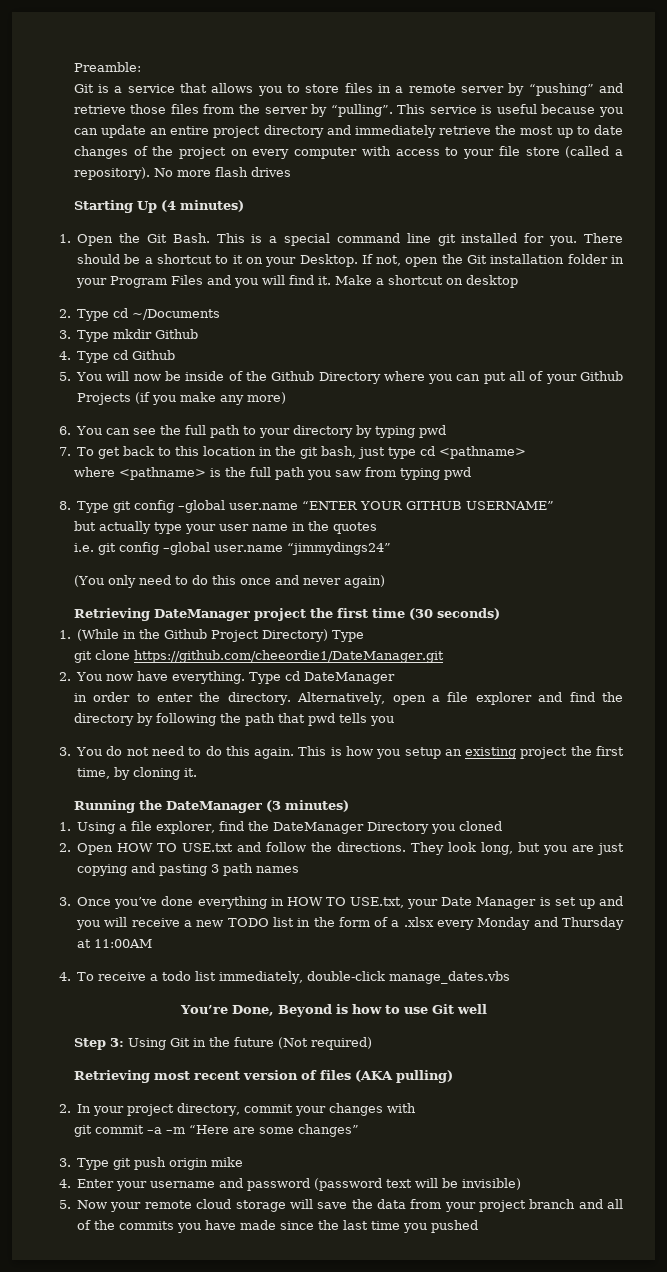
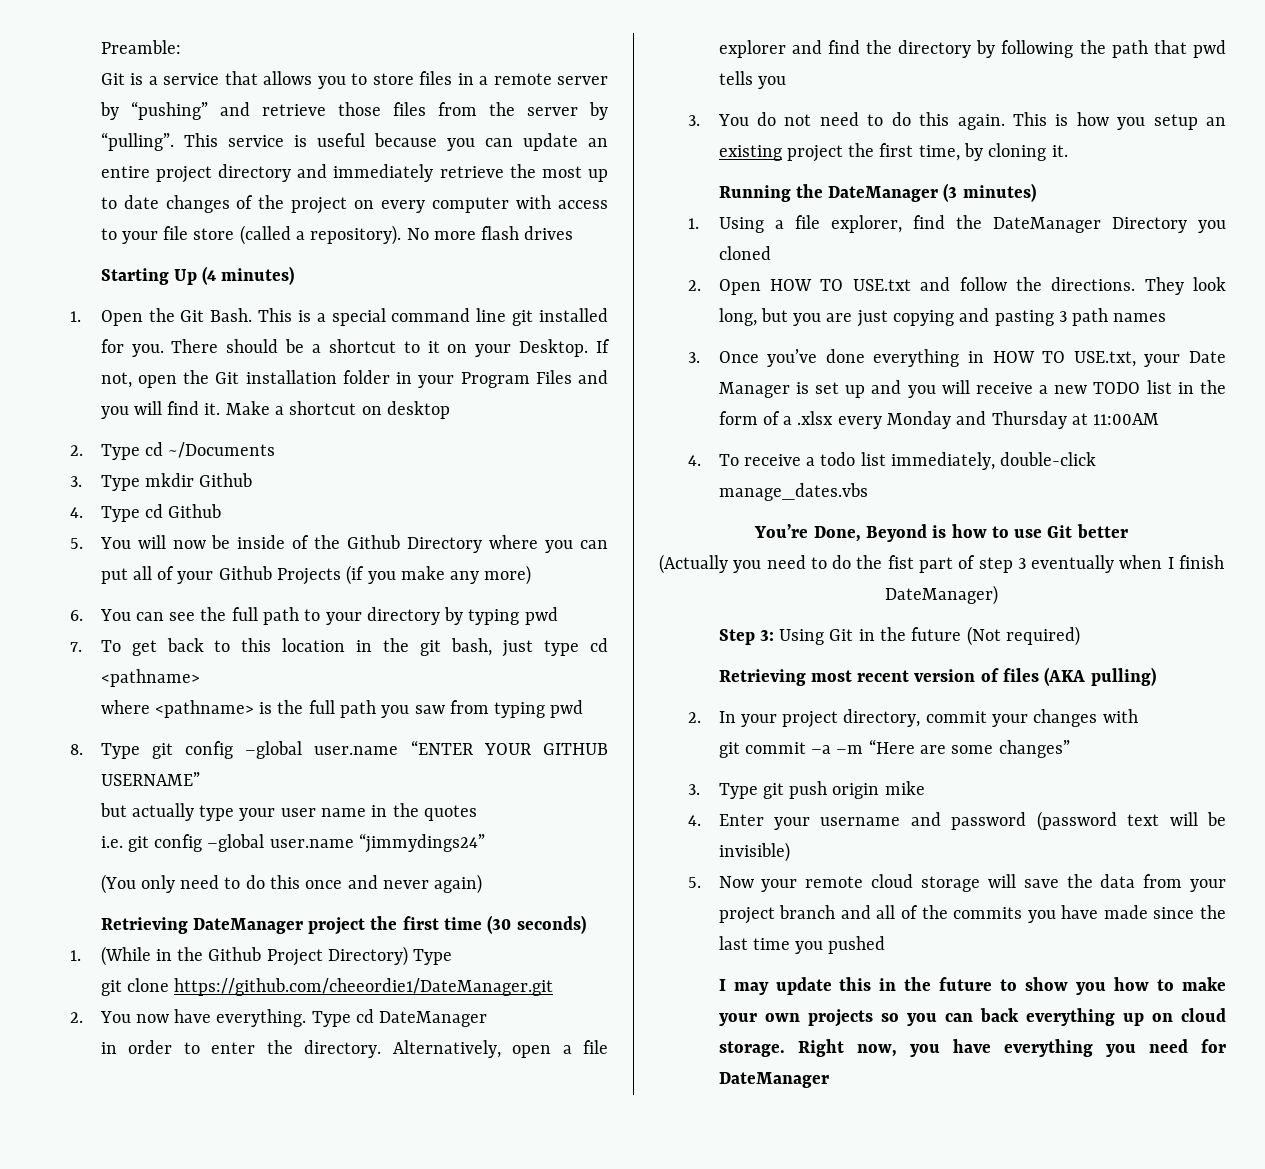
[456,1004,487,1014] well -> [1076,524,1128,538] [659,554,1224,574] [885,585,998,605] better // (Actually you need to do the fist part of step 3 eventually when I finish DateManager)
(479, 1226) none -> [718,977,1226,995] [718,1008,1226,1027] [718,1039,1226,1057] [718,1072,829,1088] // I may update this in the future to show you how to make your own projects so you can back everything up on cloud storage. Right now, you have everything you need for DateManager

